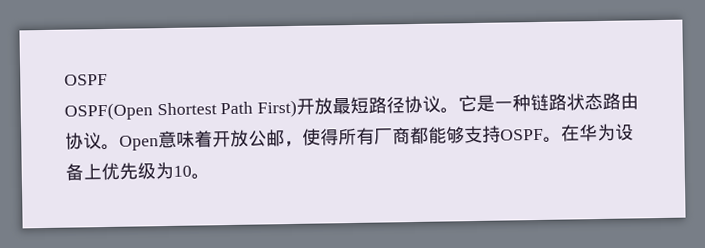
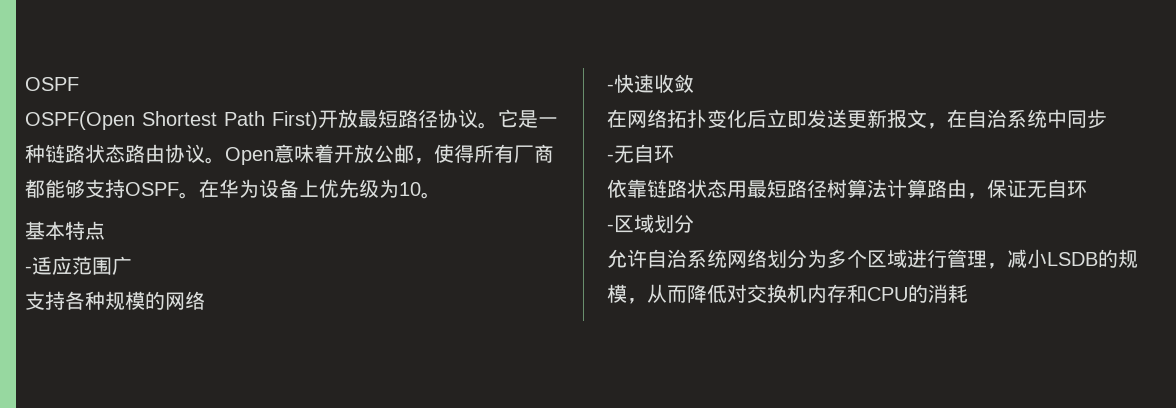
(210, 176) none -> [25,221,105,240] [25,256,132,275] [25,291,205,310] [607,74,694,93] [607,109,1107,129] [607,144,674,163] [607,179,1087,199] [607,214,694,233] [607,249,1138,269] [607,284,968,304] // 基本特点 // -适应范围广 // 支持各种规模的网络 // -快速收敛 // 在网络拓扑变化后立即发送更新报文，在自治系统中同步 // -无自环 // 依靠链路状态用最短路径树算法计算路由，保证无自环 // -区域划分 // 允许自治系统网络划分为多个区域进行管理，减小LSDB的规模，从而降低对交换机内存和CPU的消耗

